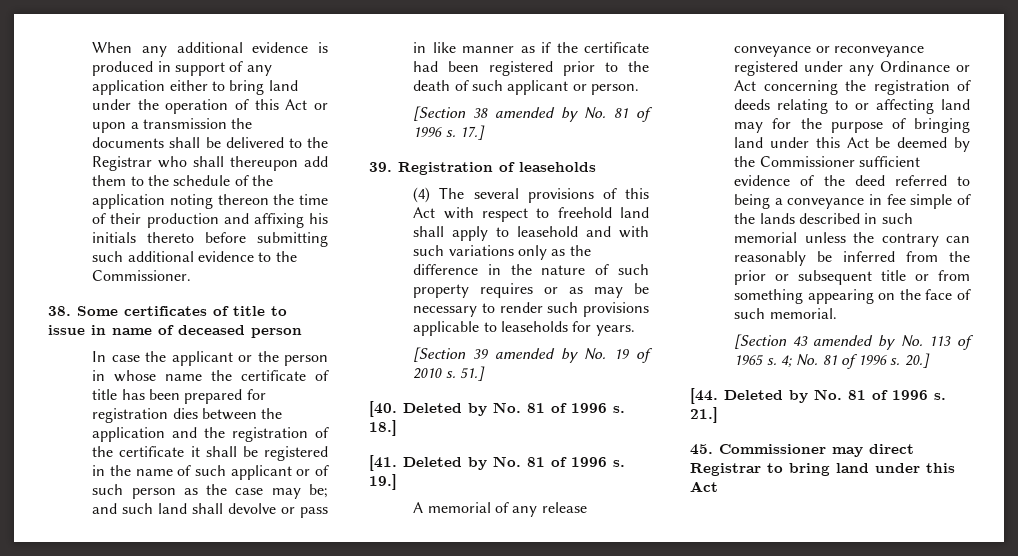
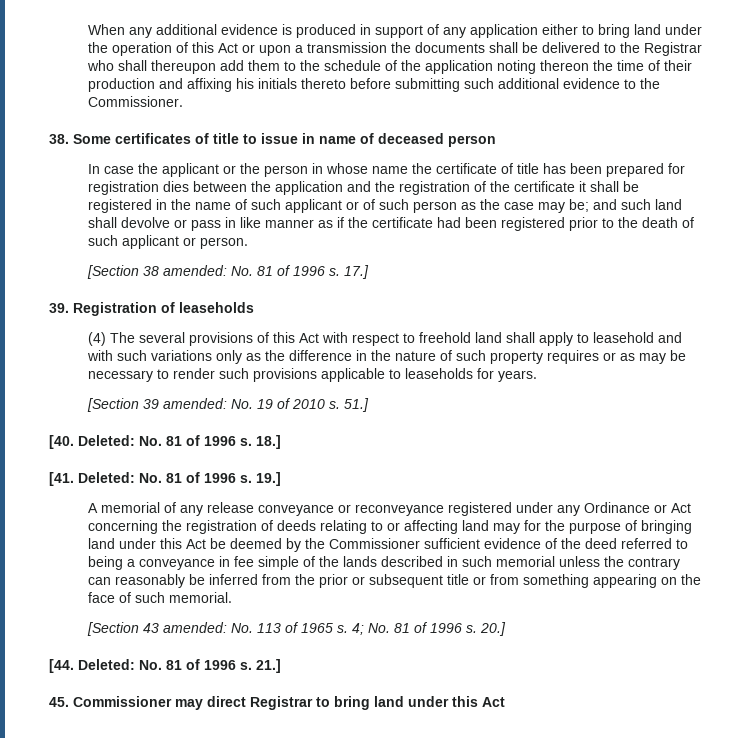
[494,107,578,122] amended by -> [162,265,227,276] amended:
[494,348,578,363] amended by -> [162,398,227,409] amended:
[403,403,487,416] Deleted by -> [78,435,135,446] Deleted:
[403,457,487,470] Deleted by -> [78,472,135,483] Deleted:
[813,335,896,350] amended by -> [162,622,227,633] amended:
[724,390,808,403] Deleted by -> [78,659,135,670] Deleted:

